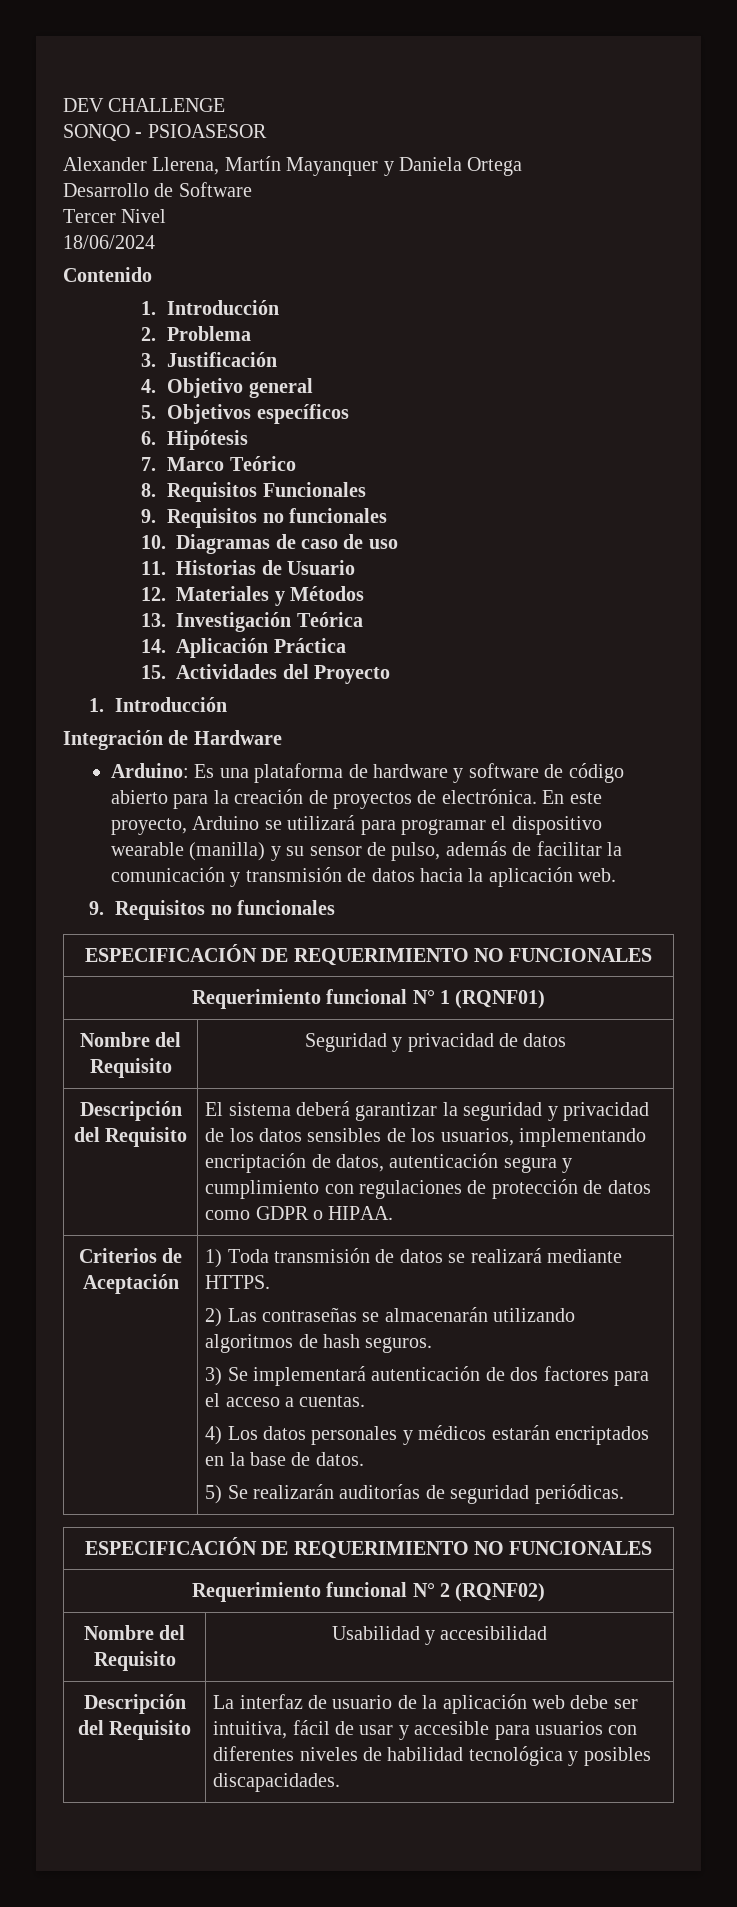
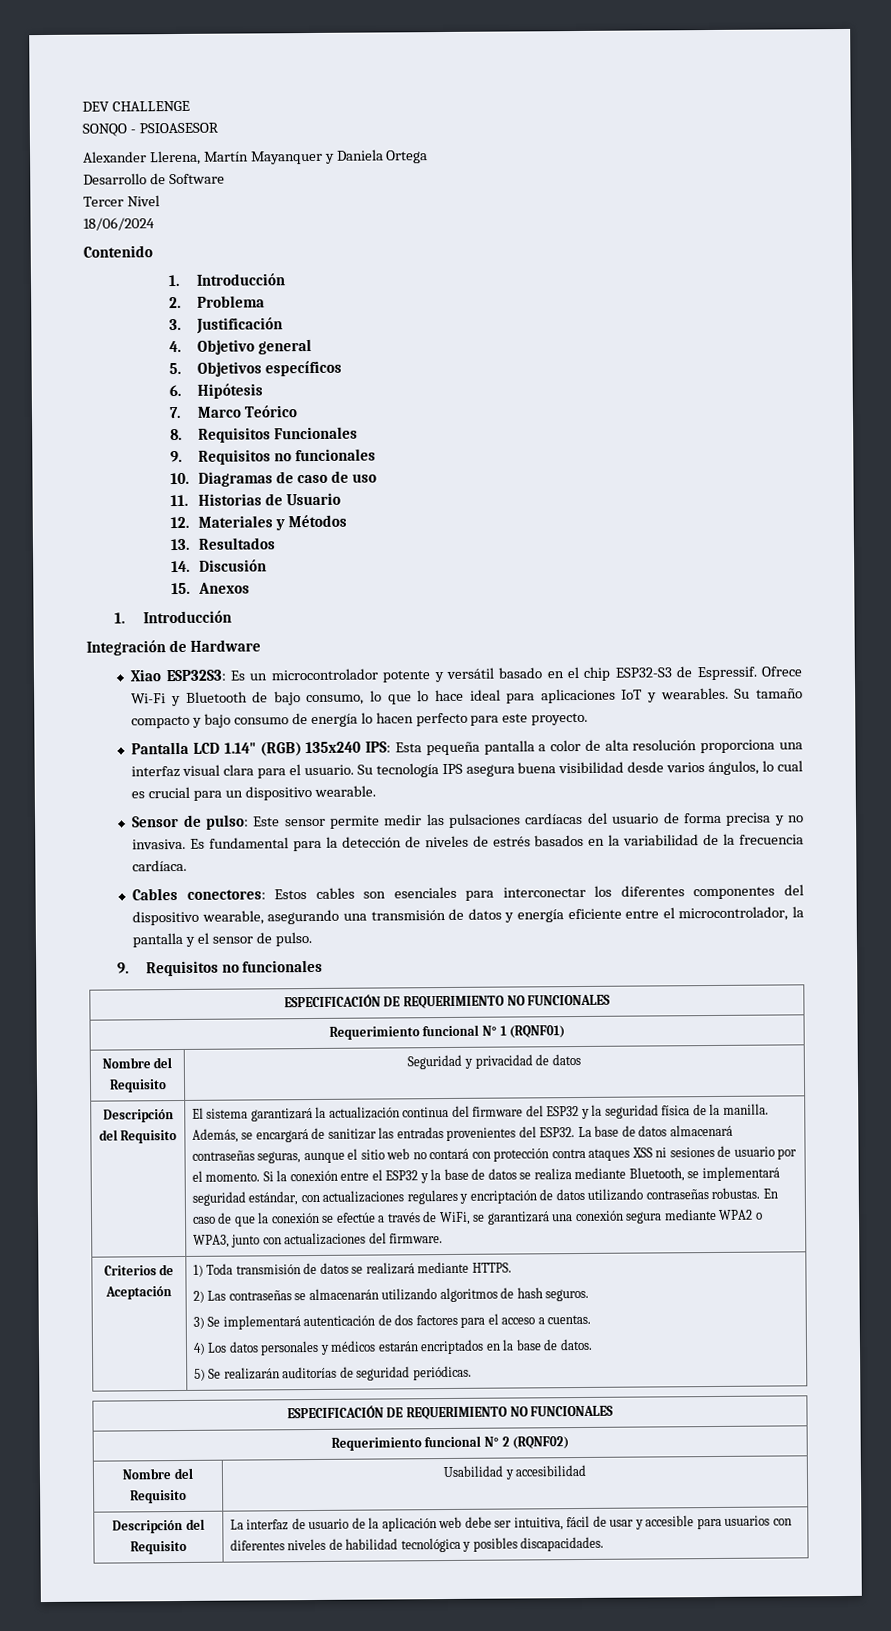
[176,612,363,632] Investigación Teórica -> [198,537,276,550] Resultados
[176,638,346,658] Aplicación Práctica -> [199,559,268,572] Discusión
[176,664,390,684] Actividades del Proyecto -> [198,582,251,594] Anexos
[111,763,624,783] [111,789,602,809] [111,815,602,835] [111,841,623,861] [111,867,617,887] Arduino: Es una plataforma de hardware y software de código abierto para la creación de proyectos de electrónica. En este proyecto, Arduino se utilizará para programar el dispositivo wearable (manilla) y su sensor de pulso, además de facilitar la comunicación y transmisión de datos hacia la aplicación web. -> [130,666,802,683] [131,687,803,707] [131,712,589,729] [131,739,804,757] [131,760,803,779] [131,785,376,801] [131,812,804,830] [132,833,804,852] [132,859,188,872] [132,884,804,901] [132,906,805,926] [132,932,312,948] Xiao ESP32S3: Es un microcontrolador potente y versátil basado en el chip ESP32-S3 de Espressif. Ofrece Wi-Fi y Bluetooth de bajo consumo, lo que lo hace ideal para aplicaciones IoT y wearables. Su tamaño compacto y bajo consumo de energía lo hacen perfecto para este proyecto. // Pantalla LCD 1.14" (RGB) 135x240 IPS: Esta pequeña pantalla a color de alta resolución proporciona una interfaz visual clara para el usuario. Su tecnología IPS asegura buena visibilidad desde varios ángulos, lo cual es crucial para un dispositivo wearable. // Sensor de pulso: Este sensor permite medir las pulsaciones cardíacas del usuario de forma precisa y no invasiva. Es fundamental para la detección de niveles de estrés basados en la variabilidad de la frecuencia cardíaca. // Cables conectores: Estos cables son esenciales para interconectar los diferentes componentes del dispositivo wearable, asegurando una transmisión de datos y energía eficiente entre el microcontrolador, la pantalla y el sensor de pulso.
[295,1101,649,1121] [205,1128,646,1147] [205,1153,573,1173] [205,1179,651,1199] [205,1206,394,1220] deberá garantizar la seguridad y privacidad de los datos sensibles de los usuarios, implementando encriptación de datos, autenticación segura y cumplimiento con regulaciones de protección de datos como GDPR o HIPAA. -> [250,1103,769,1122] [191,1124,733,1143] [191,1145,798,1164] [191,1166,780,1184] [191,1187,778,1206] [192,1208,763,1227] [192,1232,444,1248] garantizará la actualización continua del firmware del ESP32 y la seguridad física de la manilla. Además, se encargará de sanitizar las entradas provenientes del ESP32. La base de datos almacenará contraseñas seguras, aunque el sitio web no contará con protección contra ataques XSS ni sesiones de usuario por el momento. Si la conexión entre el ESP32 y la base de datos se realiza mediante Bluetooth, se implementará seguridad estándar, con actualizaciones regulares y encriptación de datos utilizando contraseñas robustas. En caso de que la conexión se efectúe a través de WiFi, se garantizará una conexión segura mediante WPA2 o WPA3, junto con actualizaciones del firmware.

